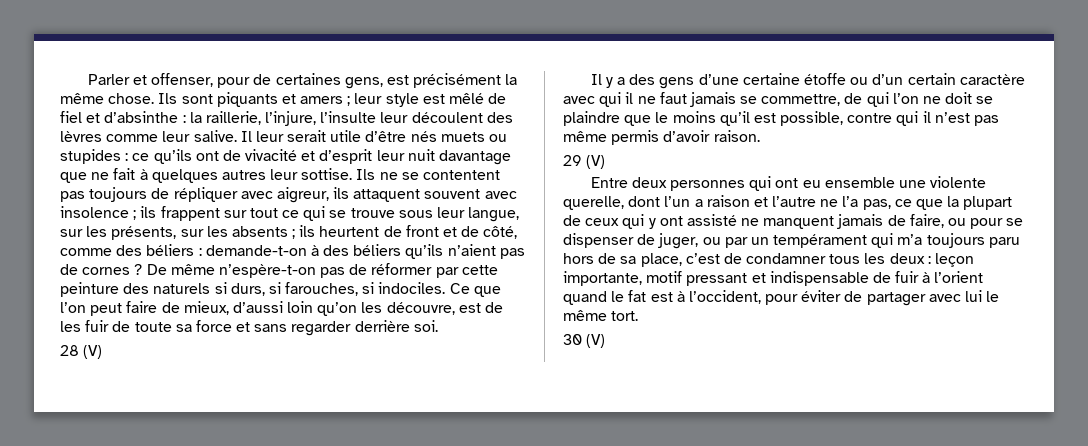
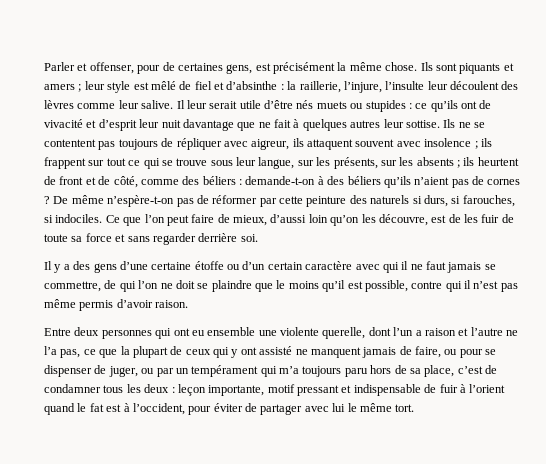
[60,345,103,359] // 28 (V) -> (258, 238) none
[563,155,606,169] // 29 (V) -> (189, 304) none
[563,334,606,348] // 30 (V) -> (415, 408) none

